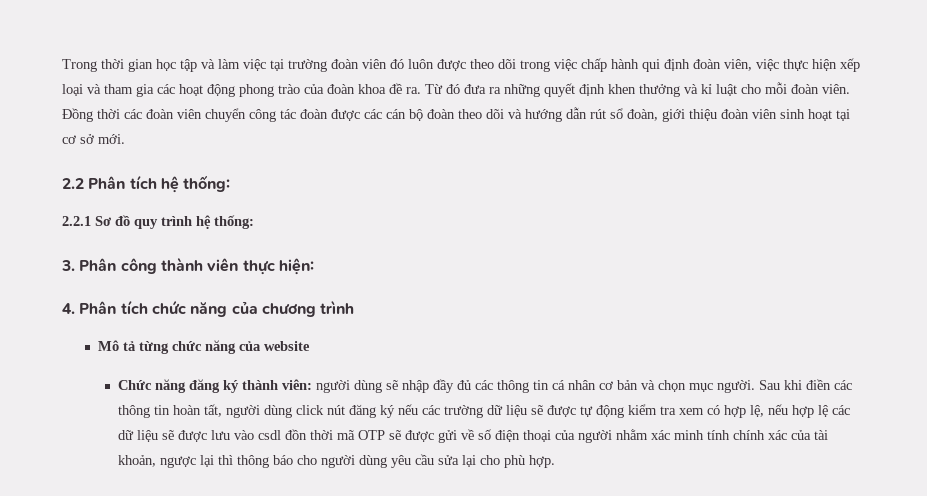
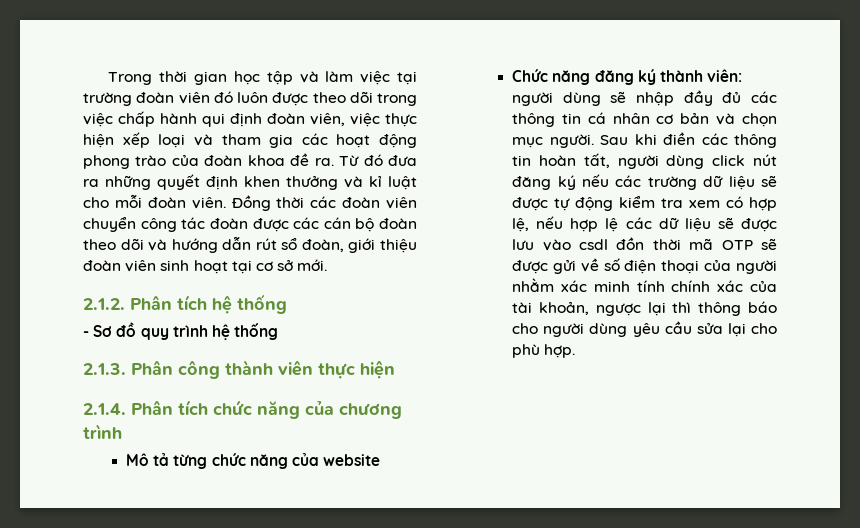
[62,178,84,189] 2.2 -> [83,298,125,310] 2.1.2.
[183,175,231,192] [62,216,91,226] thống: // 2.2.1 -> [237,294,287,314] [83,331,89,337] thống // -
[214,215,254,229] [61,260,75,271] thống: // 3. -> [234,323,279,340] [83,363,126,375] thống // 2.1.3.
[278,258,314,275] [62,303,75,314] hiện: // 4. -> [360,361,395,379] [83,403,126,415] hiện // 2.1.4.

